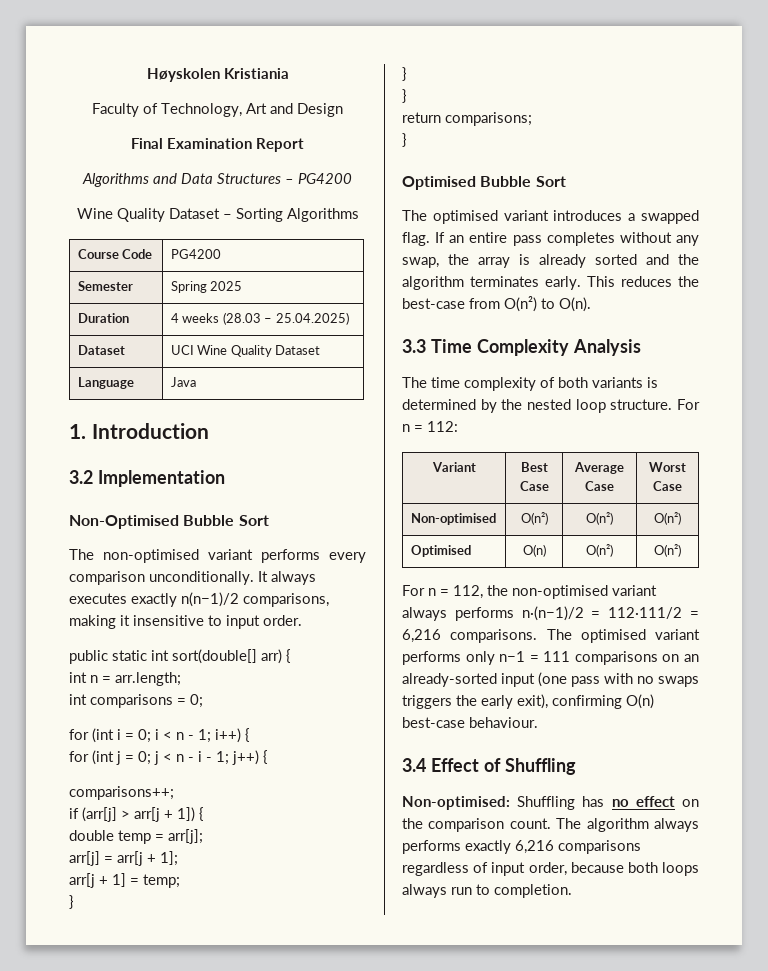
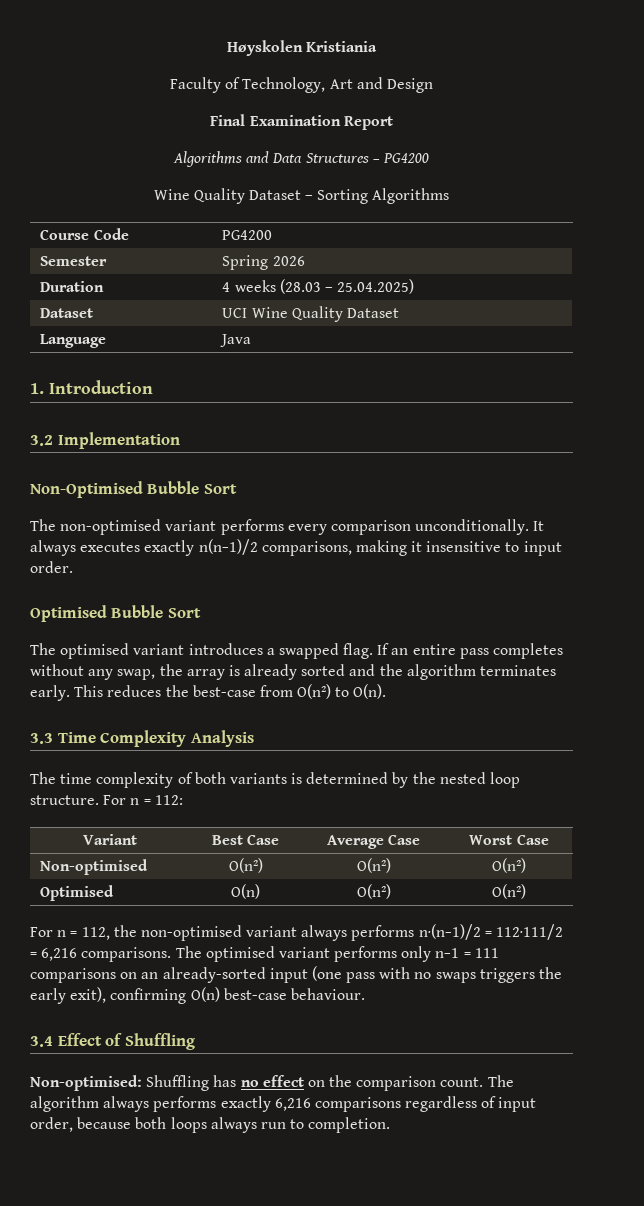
[210,281,243,291] 2025 -> [272,256,305,266] 2026
[69,649,291,664] [69,672,181,686] [69,694,203,708] [69,728,250,743] [69,750,268,765] [69,786,174,800] [69,807,204,822] [69,829,203,844] [69,851,178,866] [69,873,180,888] [69,895,74,909] [402,67,407,81] [402,89,407,103] [402,112,532,126] [402,133,407,147] // public static int sort(double[] arr) { // int n = arr.length; // int comparisons = 0; // for (int i = 0; i < n - 1; i++) { // for (int j = 0; j < n - i - 1; j++) { // comparisons++; // if (arr[j] > arr[j + 1]) { // double temp = arr[j]; // arr[j] = arr[j + 1]; // arr[j + 1] = temp; // } // } // } // return comparisons; // } -> (73, 567) none

